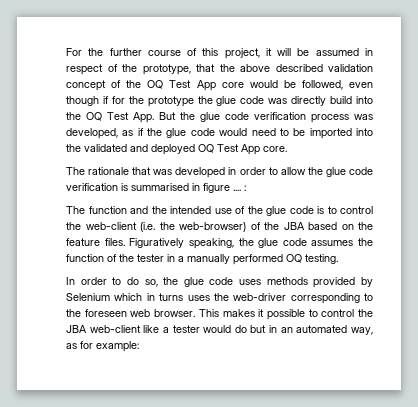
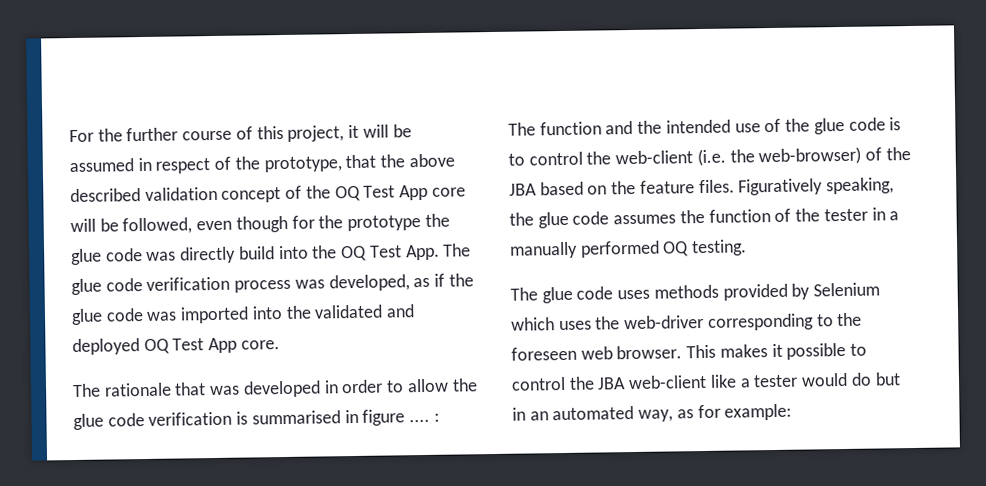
[249,80,278,88] would -> [70,218,96,233] will
[102,96,109,104] if -> (288, 224) none
[159,112,195,120] But the -> [443,243,472,257] The
[219,128,306,136] would need to be -> [146,311,178,321] was
[66,277,179,287] In order to do so, the -> [510,287,538,301] The
[146,293,184,301] in turns -> (555, 324) none

